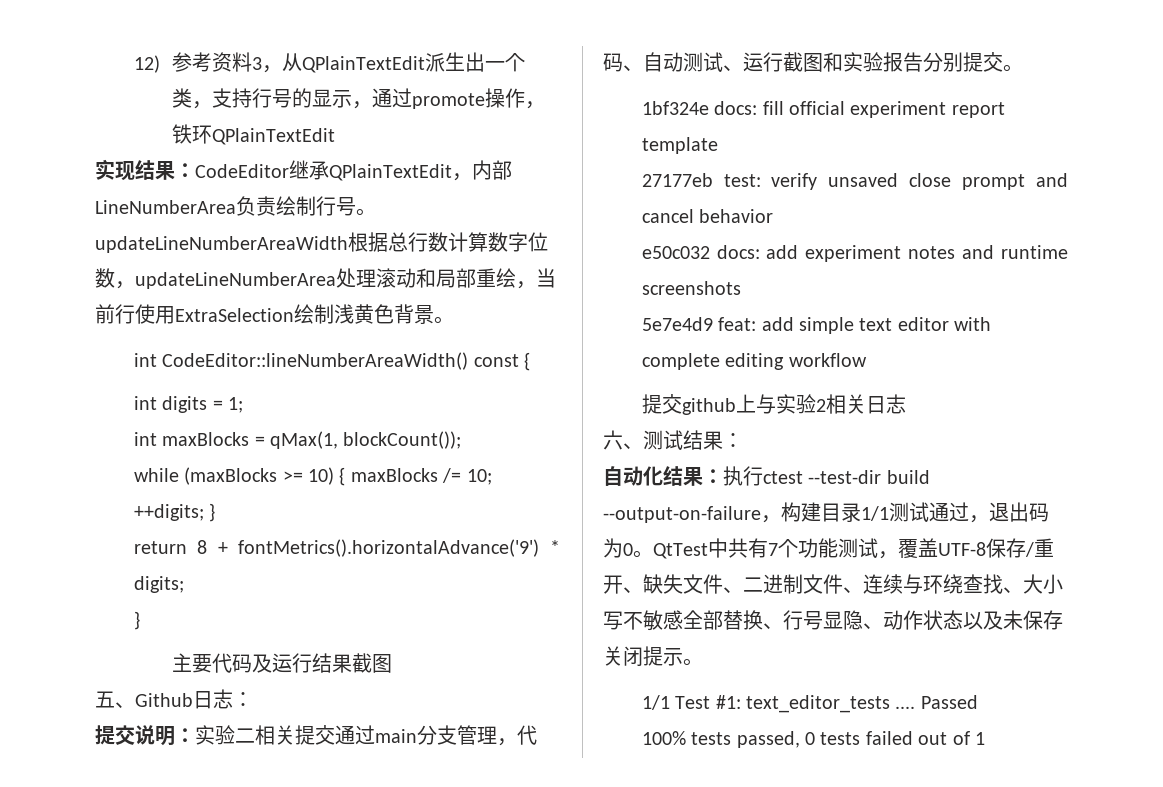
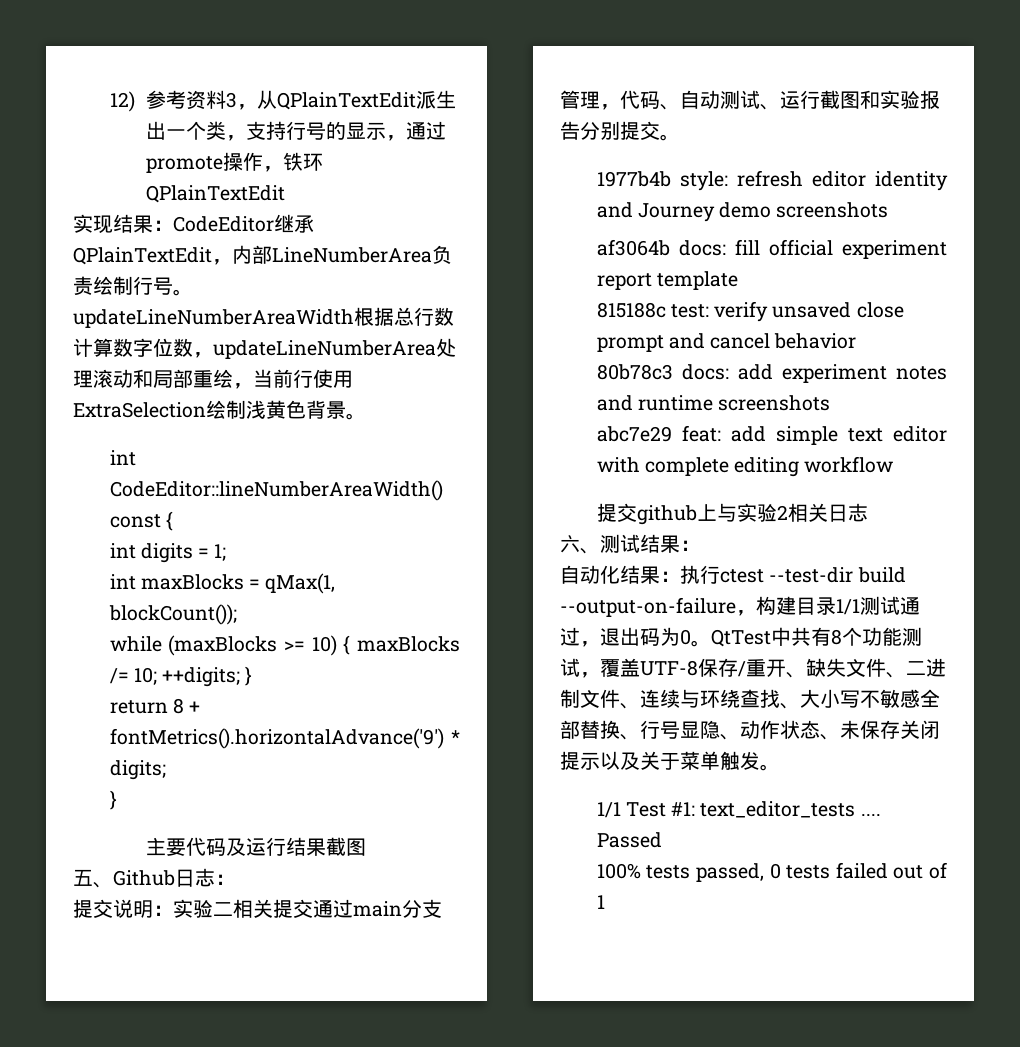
[641,101,709,115] 1bf324e -> [596,170,948,191] [596,202,889,222] [596,239,670,256] 1977b4b style: refresh editor identity and Journey demo screenshots // af3064b
[641,173,713,187] 27177eb -> [596,302,666,318] 815188c
[641,246,710,259] e50c032 -> [596,364,673,380] 80b78c3
[641,317,713,331] 5e7e4d9 -> [596,426,672,442] abc7e29
[768,543,778,556] 7 -> [831,629,842,645] 8
[963,611,1003,630] 以及 -> [820,734,840,740] 、
(683, 657) none -> [600,751,760,770] 以及关于菜单触发

